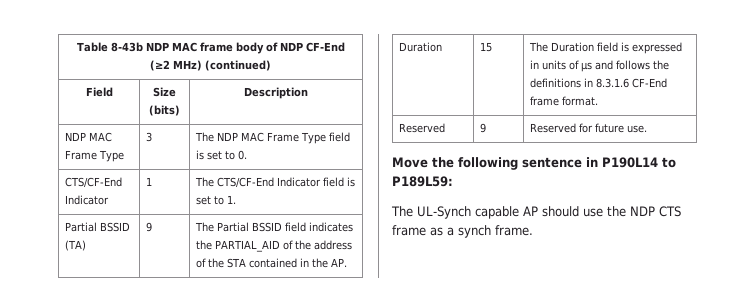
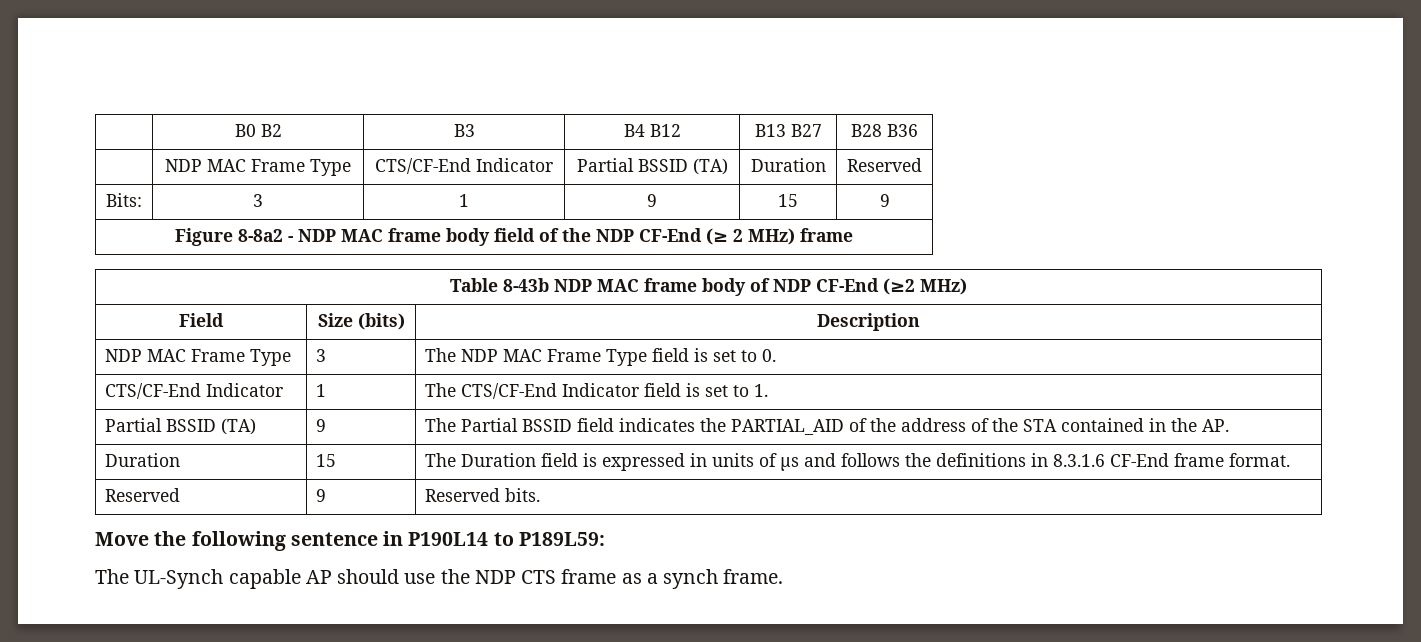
(76, 47) none -> [234,124,282,137] [453,124,475,137] [623,124,681,137] [754,124,822,137] [851,124,918,137] [165,159,351,176] [375,158,553,174] [576,158,728,175] [750,158,826,172] [847,158,922,172] [106,193,142,207] [253,194,263,207] [459,194,469,207] [647,194,657,207] [778,194,798,207] [879,194,890,207] [175,228,853,246] | B0 B2 | B3 | B4 B12 | B13 B27 | B28 B36 // | NDP MAC Frame Type | CTS/CF-End Indicator | Partial BSSID (TA) | Duration | Reserved // Bits: | 3 | 1 | 9 | 15 | 9 // Figure 8-8a2 - NDP MAC frame body field of the NDP CF-End (≥ 2 MHz) frame //
[205,60,271,71] (continued) -> (967, 286) none
[579,123,648,133] for future use. -> [505,488,541,502] bits.

